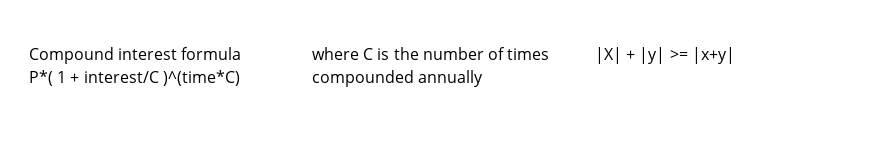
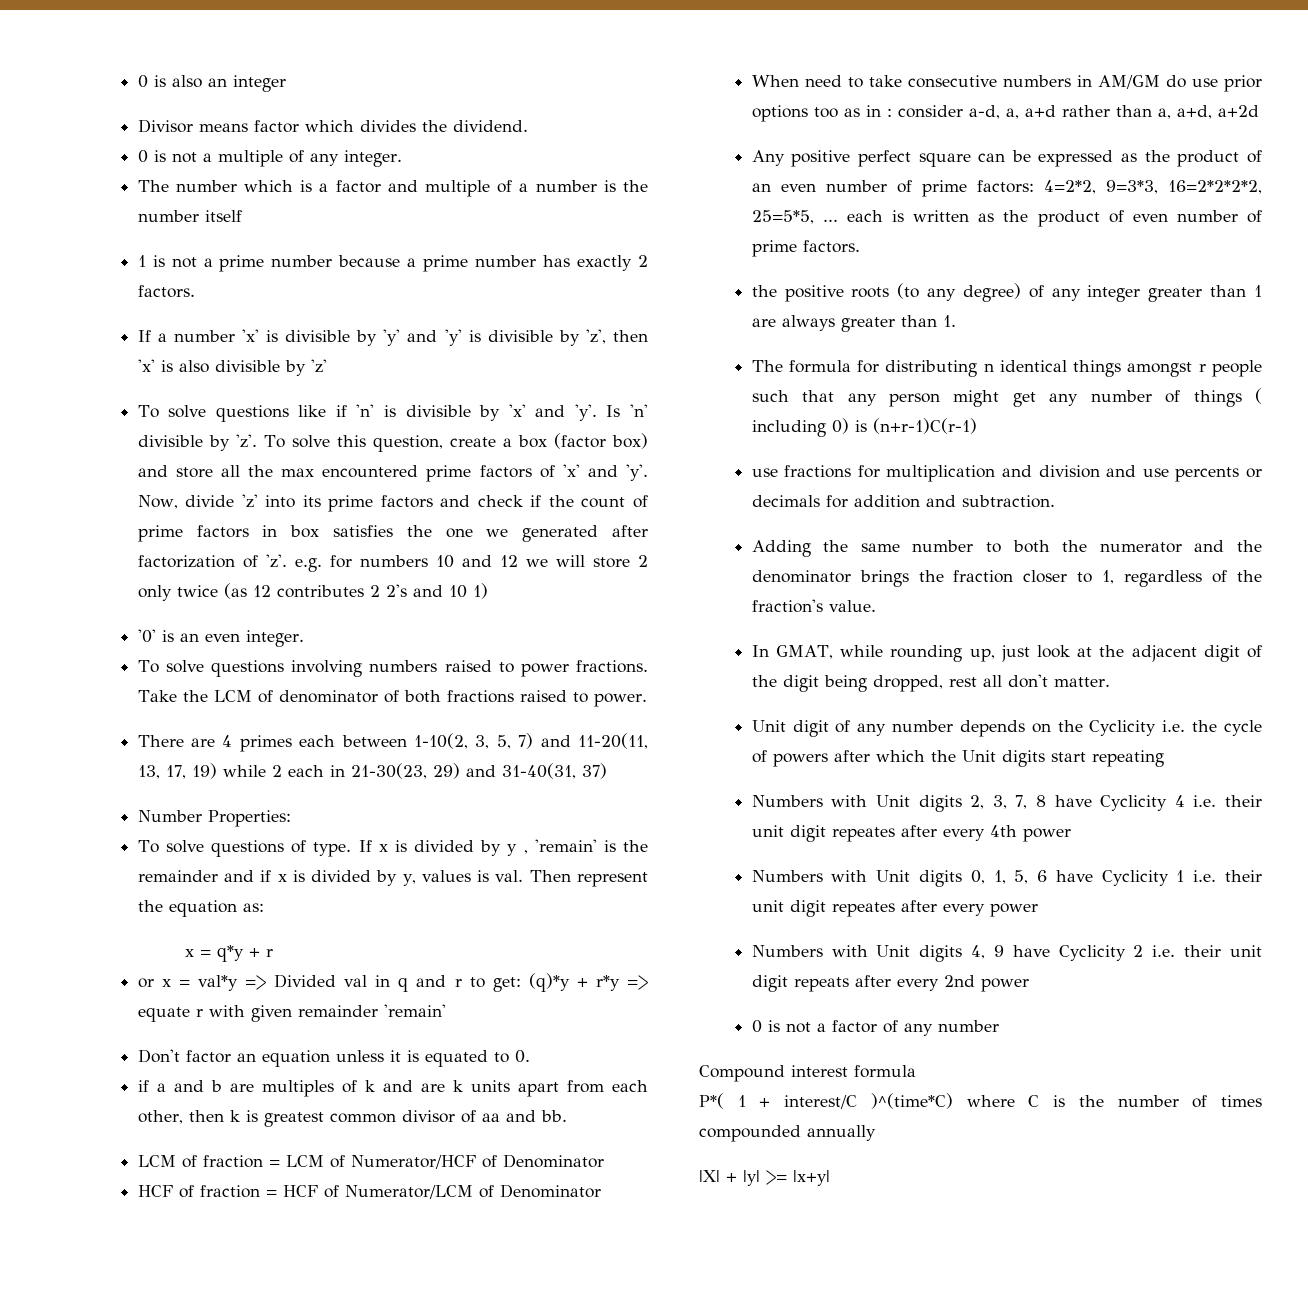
(29, 55) none -> [137,75,286,92] [137,119,528,133] [137,150,402,167] [137,180,649,197] [137,210,242,222] [137,255,649,272] [137,285,195,298] [137,329,648,346] [137,359,327,376] [137,404,648,422] [137,433,648,452] [137,464,648,482] [137,494,648,512] [137,525,648,542] [137,554,648,572] [137,583,488,601] [137,629,304,647] [137,660,648,677] [137,690,647,707] [137,733,648,752] [137,763,607,779] [137,810,291,827] [137,839,649,857] [137,870,648,887] [137,900,264,917] [185,945,274,962] [137,973,648,992] [137,1004,446,1022] [137,1049,530,1067] [137,1080,648,1097] [137,1110,567,1127] [137,1154,604,1169] [137,1184,601,1199] [751,75,1262,92] [751,105,1259,122] [751,150,1262,167] [751,180,1262,197] [751,210,1262,227] [751,240,860,257] [751,283,1262,302] [751,315,956,332] [751,360,1262,377] [751,388,1262,407] [751,418,977,437] [751,465,1262,482] [751,495,1055,508] [751,540,1262,557] [751,570,1262,587] [751,599,876,613] [751,645,1262,662] [751,674,1110,692] [751,720,1262,737] [751,750,1164,767] [751,795,1262,812] [751,825,1071,842] [751,870,1262,887] [751,900,1038,917] [751,945,1262,962] [751,975,1029,992] [751,1020,999,1036] 0 is also an integer // Divisor means factor which divides the dividend. // 0 is not a multiple of any integer. // The number which is a factor and multiple of a number is the number itself // 1 is not a prime number because a prime number has exactly 2 factors. // If a number 'x' is divisible by 'y' and 'y' is divisible by 'z', then 'x' is also divisible by 'z' // To solve questions like if 'n' is divisible by 'x' and 'y'. Is 'n' divisible by 'z'. To solve this question, create a box (factor box) and store all the max encountered prime factors of 'x' and 'y'. Now, divide 'z' into its prime factors and check if the count of prime factors in box satisfies the one we generated after factorization of 'z'. e.g. for numbers 10 and 12 we will store 2 only twice (as 12 contributes 2 2's and 10 1) // '0' is an even integer. // To solve questions involving numbers raised to power fractions. Take the LCM of denominator of both fractions raised to power. // There are 4 primes each between 1-10(2, 3, 5, 7) and 11-20(11, 13, 17, 19) while 2 each in 21-30(23, 29) and 31-40(31, 37) // Number Properties: // To solve questions of type. If x is divided by y , 'remain' is the remainder and if x is divided by y, values is val. Then represent the equation as: // x = q*y + r // or x = val*y => Divided val in q and r to get: (q)*y + r*y => equate r with given remainder 'remain' // Don't factor an equation unless it is equated to 0. // if a and b are multiples of k and are k units apart from each other, then k is greatest common divisor of aa and bb. // LCM of fraction = LCM of Numerator/HCF of Denominator // HCF of fraction = HCF of Numerator/LCM of Denominator // When need to take consecutive numbers in AM/GM do use prior options too as in : consider a-d, a, a+d rather than a, a+d, a+2d // Any positive perfect square can be expressed as the product of an even number of prime factors: 4=2*2, 9=3*3, 16=2*2*2*2, 25=5*5, ... each is written as the product of even number of prime factors. // the positive roots (to any degree) of any integer greater than 1 are always greater than 1. // The formula for distributing n identical things amongst r people such that any person might get any number of things ( including 0) is (n+r-1)C(r-1) // use fractions for multiplication and division and use percents or decimals for addition and subtraction. // Adding the same number to both the numerator and the denominator brings the fraction closer to 1, regardless of the fraction's value. // In GMAT, while rounding up, just look at the adjacent digit of the digit being dropped, rest all don't matter. // Unit digit of any number depends on the Cyclicity i.e. the cycle of powers after which the Unit digits start repeating // Numbers with Unit digits 2, 3, 7, 8 have Cyclicity 4 i.e. their unit digit repeates after every 4th power // Numbers with Unit digits 0, 1, 5, 6 have Cyclicity 1 i.e. their unit digit repeates after every power // Numbers with Unit digits 4, 9 have Cyclicity 2 i.e. their unit digit repeats after every 2nd power // 0 is not a factor of any number //

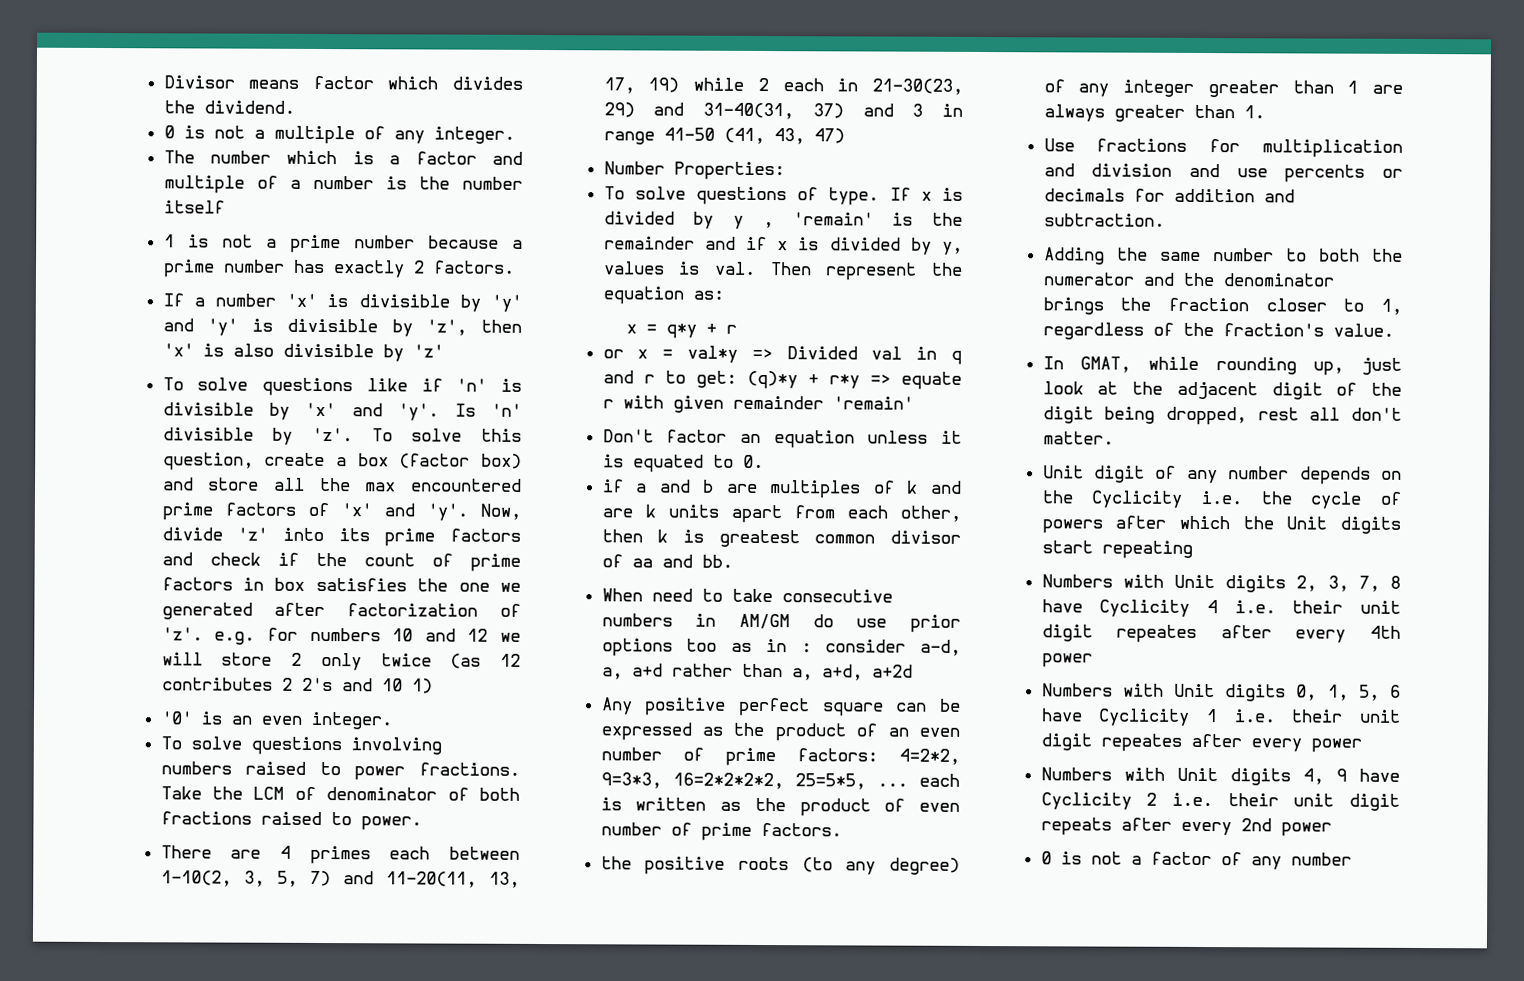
[137,75,286,92] 0 is also an integer // -> (163, 82) none
(607, 771) none -> [862,103,963,117] [603,127,845,145] and 3 in range 41-50 (41, 43, 47)
[137,1154,604,1169] [137,1184,601,1199] // LCM of fraction = LCM of Numerator/HCF of Denominator // HCF of fraction = HCF of Numerator/LCM of Denominator -> (733, 561) none
[751,360,1262,377] [751,388,1262,407] [751,418,977,437] [751,468,778,477] The formula for distributing n identical things amongst r people such that any person might get any number of things ( including 0) is (n+r-1)C(r-1) // use -> [1043,138,1075,152] Use
[699,1065,916,1082] [699,1093,1262,1109] [699,1125,876,1142] [699,1170,830,1186] // Compound interest formula // P*( 1 + interest/C )^(time*C) where C is the number of times compounded annually // |X| + |y| >= |x+y| -> (1352, 859) none

